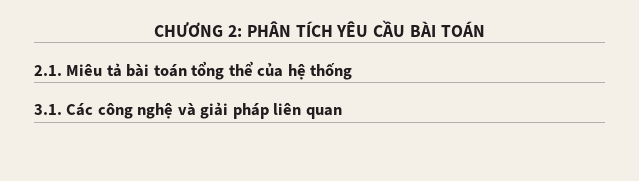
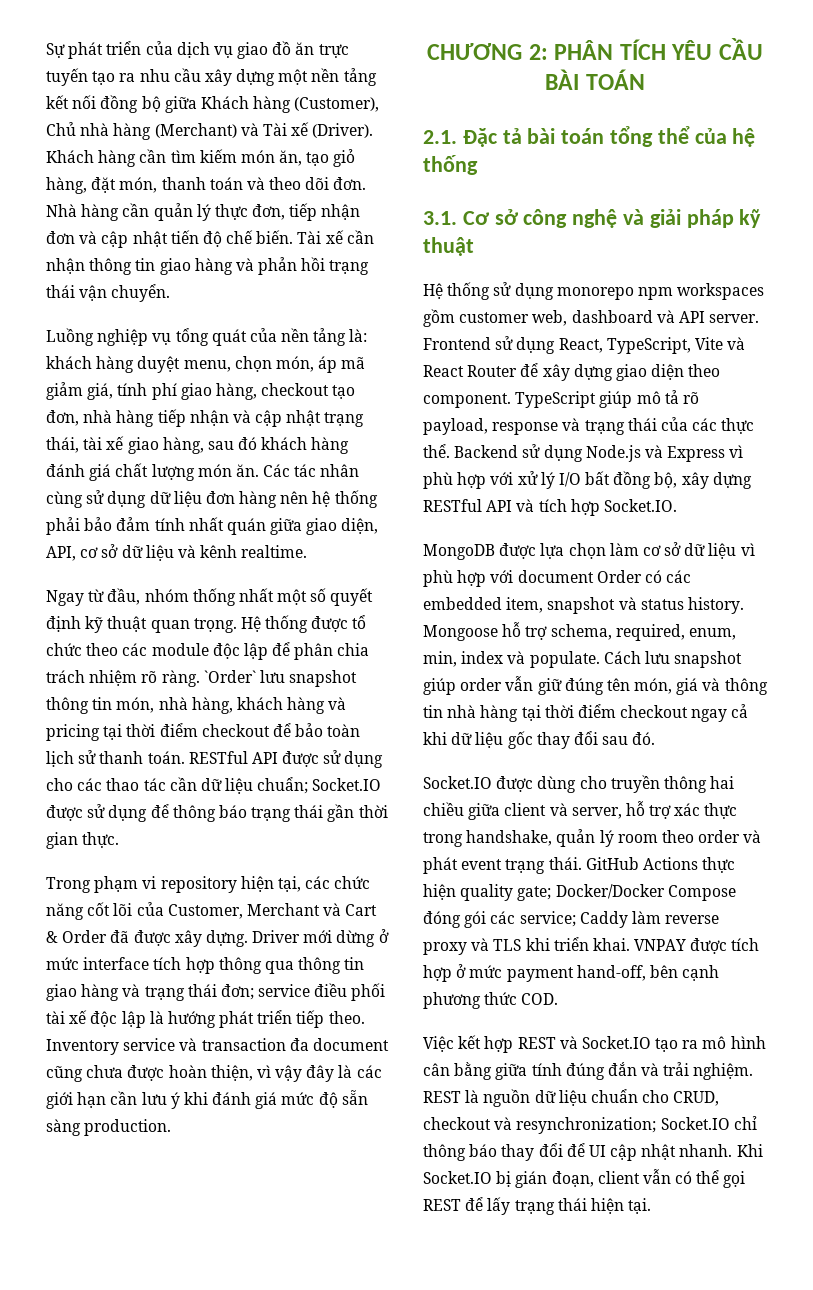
(154, 29) none -> [46,41,349,59] [46,68,377,86] [46,95,380,113] [46,122,374,140] [46,149,356,167] [46,177,367,194] [46,203,361,221] [46,230,374,248] [46,257,370,275] [46,284,171,302] [46,328,368,346] [46,356,366,373] [46,382,356,400] [46,409,365,427] [46,436,350,454] [46,463,360,481] [46,490,378,508] [46,517,379,535] [46,544,308,561] [46,588,374,606] [46,615,367,633] [46,642,370,660] [46,670,358,687] [46,697,347,714] [46,723,361,741] [46,750,384,768] [46,777,382,794] [46,804,388,822] [46,832,120,849] [46,876,371,893] [46,902,378,920] [46,929,389,947] [46,957,365,974] [46,983,386,1001] [46,1010,365,1028] [46,1038,389,1055] [46,1065,382,1082] [46,1090,368,1109] [46,1119,172,1136] Sự phát triển của dịch vụ giao đồ ăn trực tuyến tạo ra nhu cầu xây dựng một nền tảng kết nối đồng bộ giữa Khách hàng (Customer), Chủ nhà hàng (Merchant) và Tài xế (Driver). Khách hàng cần tìm kiếm món ăn, tạo giỏ hàng, đặt món, thanh toán và theo dõi đơn. Nhà hàng cần quản lý thực đơn, tiếp nhận đơn và cập nhật tiến độ chế biến. Tài xế cần nhận thông tin giao hàng và phản hồi trạng thái vận chuyển. // Luồng nghiệp vụ tổng quát của nền tảng là: khách hàng duyệt menu, chọn món, áp mã giảm giá, tính phí giao hàng, checkout tạo đơn, nhà hàng tiếp nhận và cập nhật trạng thái, tài xế giao hàng, sau đó khách hàng đánh giá chất lượng món ăn. Các tác nhân cùng sử dụng dữ liệu đơn hàng nên hệ thống phải bảo đảm tính nhất quán giữa giao diện, API, cơ sở dữ liệu và kênh realtime. // Ngay từ đầu, nhóm thống nhất một số quyết định kỹ thuật quan trọng. Hệ thống được tổ chức theo các module độc lập để phân chia trách nhiệm rõ ràng. `Order` lưu snapshot thông tin món, nhà hàng, khách hàng và pricing tại thời điểm checkout để bảo toàn lịch sử thanh toán. RESTful API được sử dụng cho các thao tác cần dữ liệu chuẩn; Socket.IO được sử dụng để thông báo trạng thái gần thời gian thực. // Trong phạm vi repository hiện tại, các chức năng cốt lõi của Customer, Merchant và Cart & Order đã được xây dựng. Driver mới dừng ở mức interface tích hợp thông qua thông tin giao hàng và trạng thái đơn; service điều phối tài xế độc lập là hướng phát triển tiếp theo. Inventory service và transaction đa document cũng chưa được hoàn thiện, vì vậy đây là các giới hạn cần lưu ý khi đánh giá mức độ sẵn sàng production. //
[66,63,103,76] Miêu -> [462,128,497,147] Đặc
[66,103,94,116] Các -> [462,209,519,225] Cơ sở
[273,102,342,119] liên quan -> [739,209,762,228] [423,237,474,256] [423,282,765,300] [423,309,760,327] [423,336,746,354] [423,363,721,381] [423,390,699,408] [423,417,755,435] [423,444,744,462] [423,471,752,489] [423,499,677,516] [423,542,755,560] [423,570,692,587] [423,597,744,614] [423,622,736,641] [423,651,743,668] [423,676,768,695] [423,704,749,722] [423,731,656,749] [423,775,735,793] [423,801,738,820] [423,829,762,847] [423,857,736,874] [423,884,736,901] [423,911,720,928] [423,937,760,955] [423,964,720,982] [423,992,559,1009] [423,1035,766,1053] [423,1062,754,1080] [423,1089,720,1107] [423,1116,757,1134] [423,1143,763,1161] [423,1169,746,1188] [423,1197,652,1215] kỹ thuật // Hệ thống sử dụng monorepo npm workspaces gồm customer web, dashboard và API server. Frontend sử dụng React, TypeScript, Vite và React Router để xây dựng giao diện theo component. TypeScript giúp mô tả rõ payload, response và trạng thái của các thực thể. Backend sử dụng Node.js và Express vì phù hợp với xử lý I/O bất đồng bộ, xây dựng RESTful API và tích hợp Socket.IO. // MongoDB được lựa chọn làm cơ sở dữ liệu vì phù hợp với document Order có các embedded item, snapshot và status history. Mongoose hỗ trợ schema, required, enum, min, index và populate. Cách lưu snapshot giúp order vẫn giữ đúng tên món, giá và thông tin nhà hàng tại thời điểm checkout ngay cả khi dữ liệu gốc thay đổi sau đó. // Socket.IO được dùng cho truyền thông hai chiều giữa client và server, hỗ trợ xác thực trong handshake, quản lý room theo order và phát event trạng thái. GitHub Actions thực hiện quality gate; Docker/Docker Compose đóng gói các service; Caddy làm reverse proxy và TLS khi triển khai. VNPAY được tích hợp ở mức payment hand-off, bên cạnh phương thức COD. // Việc kết hợp REST và Socket.IO tạo ra mô hình cân bằng giữa tính đúng đắn và trải nghiệm. REST là nguồn dữ liệu chuẩn cho CRUD, checkout và resynchronization; Socket.IO chỉ thông báo thay đổi để UI cập nhật nhanh. Khi Socket.IO bị gián đoạn, client vẫn có thể gọi REST để lấy trạng thái hiện tại.

